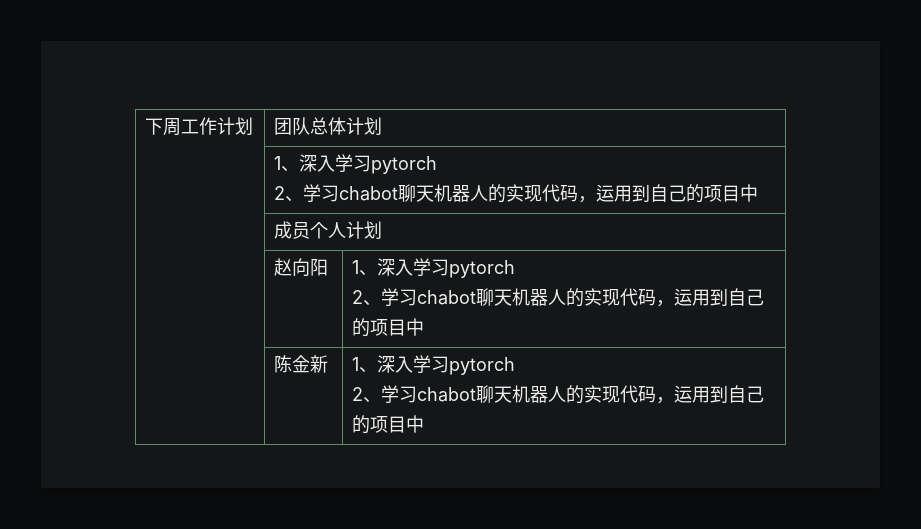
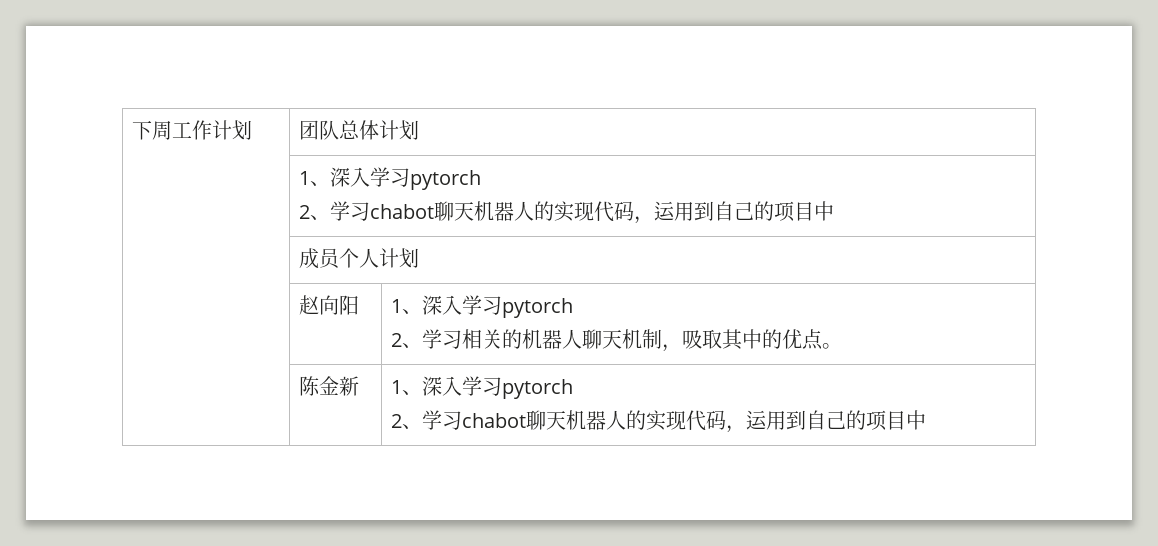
[417,288,765,307] [352,318,425,337] chabot聊天机器人的实现代码，运用到自己的项目中 -> [462,329,843,352] 相关的机器人聊天机制，吸取其中的优点。

